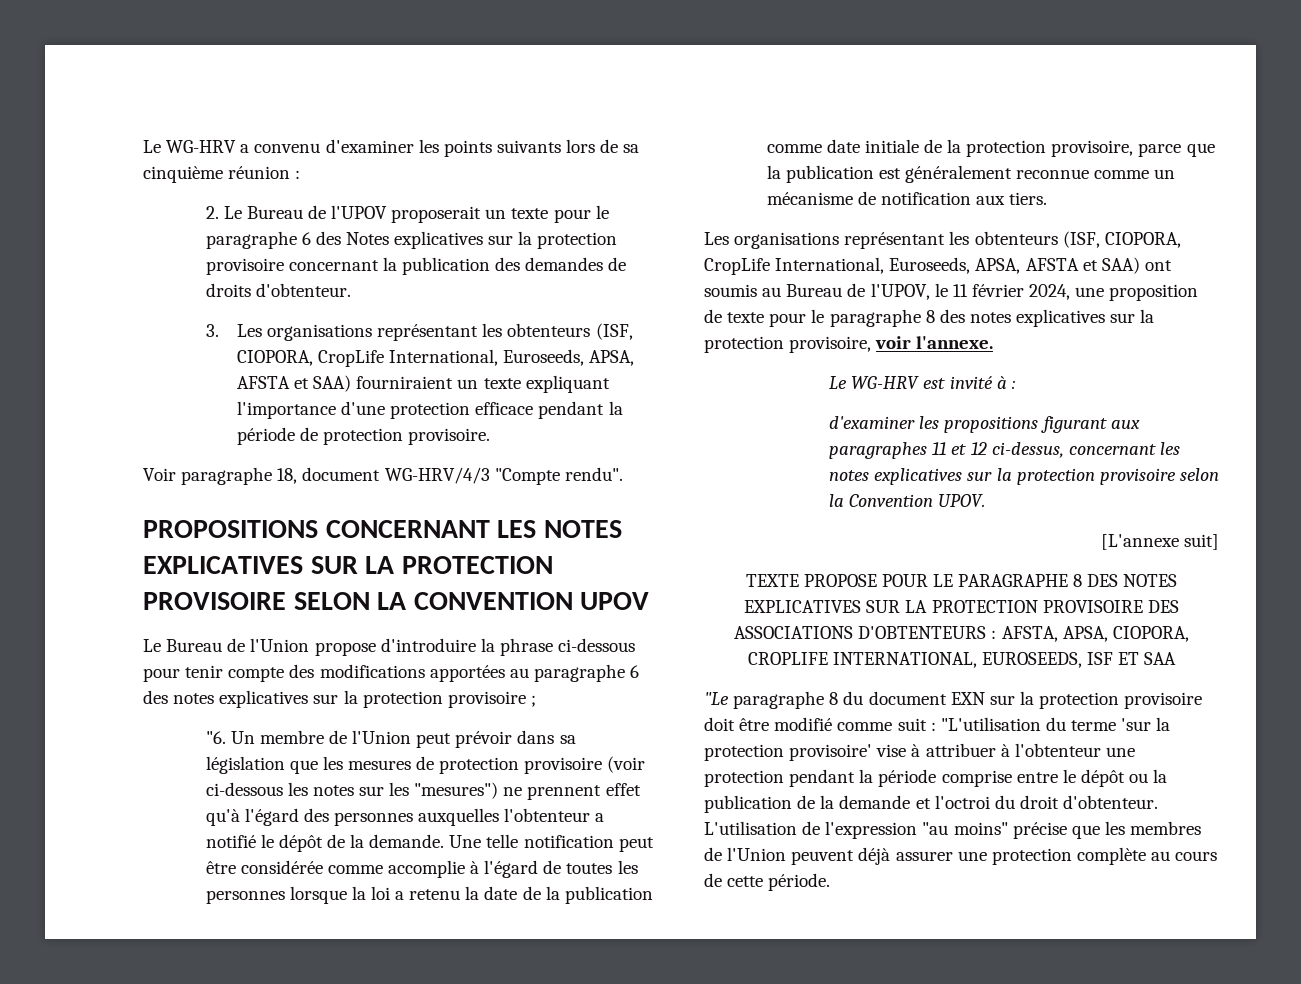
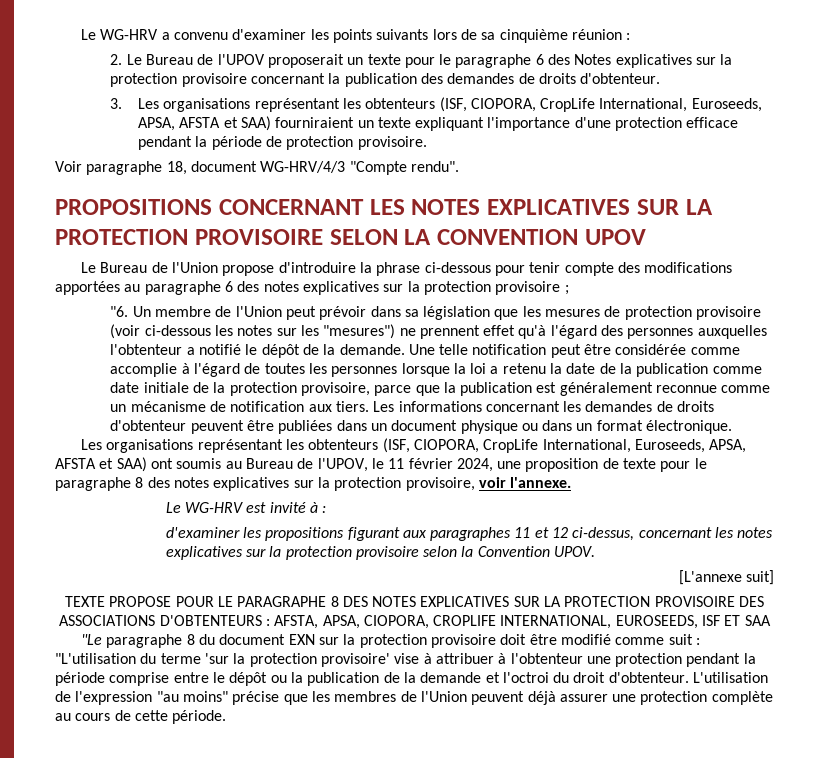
(1048, 198) none -> [373,401,715,412] [110,420,733,434] Les informations concernant les demandes de droits d'obtenteur peuvent être publiées dans un document physique ou dans un format électronique.

